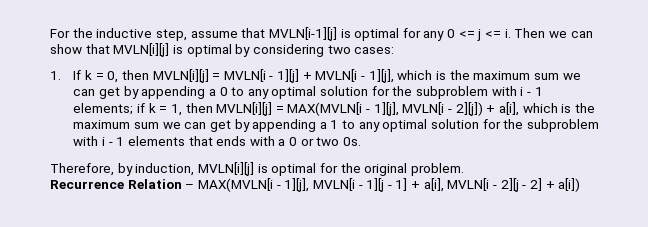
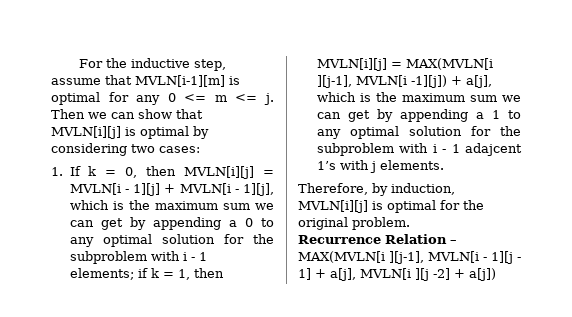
[268,27,337,41] MVLN[i-1][j] -> [135,75,225,87] MVLN[i-1][m]
[477,29,511,41] j <= i. -> [214,93,274,105] m <= j.
[366,102,519,116] - 1][j], MVLN[i - 2][j]) + a[i], -> [316,75,492,88] ][j-1], MVLN[i -1][j]) + a[j],
[127,136,362,146] elements that ends with a 0 or two 0s. -> [465,143,522,156] [316,160,444,173] adajcent 1’s with j elements.
[276,178,310,192] - 1][j], -> [389,251,424,264] ][j-1],
[423,178,581,192] a[i], MVLN[i - 2][j - 2] + a[i]) -> [330,268,496,281] a[j], MVLN[i ][j -2] + a[j])

